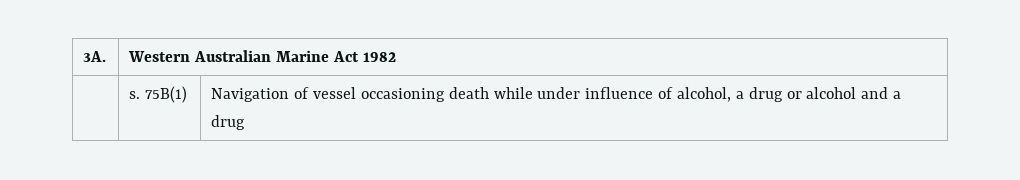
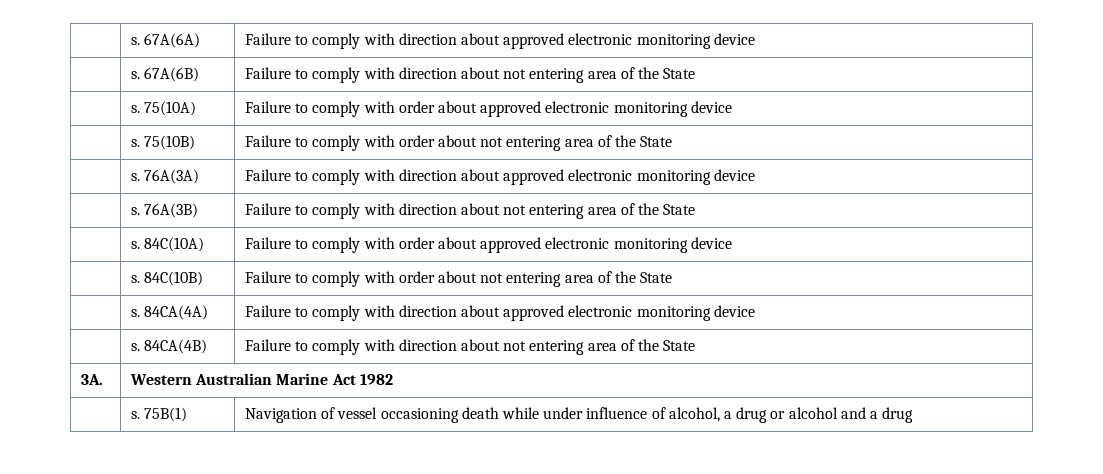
(83, 56) none -> [131,33,201,48] [245,33,755,49] [131,67,200,82] [245,67,696,83] [131,101,197,116] [245,101,732,117] [131,135,196,150] [245,135,673,151] [131,169,200,184] [245,169,755,185] [131,203,199,218] [245,203,696,219] [131,237,205,252] [245,237,732,253] [131,271,204,286] [245,271,673,287] [131,305,209,320] [245,305,755,321] [131,339,208,354] [245,339,696,355] | s. 67A(6A) | Failure to comply with direction about approved electronic monitoring device // | s. 67A(6B) | Failure to comply with direction about not entering area of the State // | s. 75(10A) | Failure to comply with order about approved electronic monitoring device // | s. 75(10B) | Failure to comply with order about not entering area of the State // | s. 76A(3A) | Failure to comply with direction about approved electronic monitoring device // | s. 76A(3B) | Failure to comply with direction about not entering area of the State // | s. 84C(10A) | Failure to comply with order about approved electronic monitoring device // | s. 84C(10B) | Failure to comply with order about not entering area of the State // | s. 84CA(4A) | Failure to comply with direction about approved electronic monitoring device // | s. 84CA(4B) | Failure to comply with direction about not entering area of the State //

